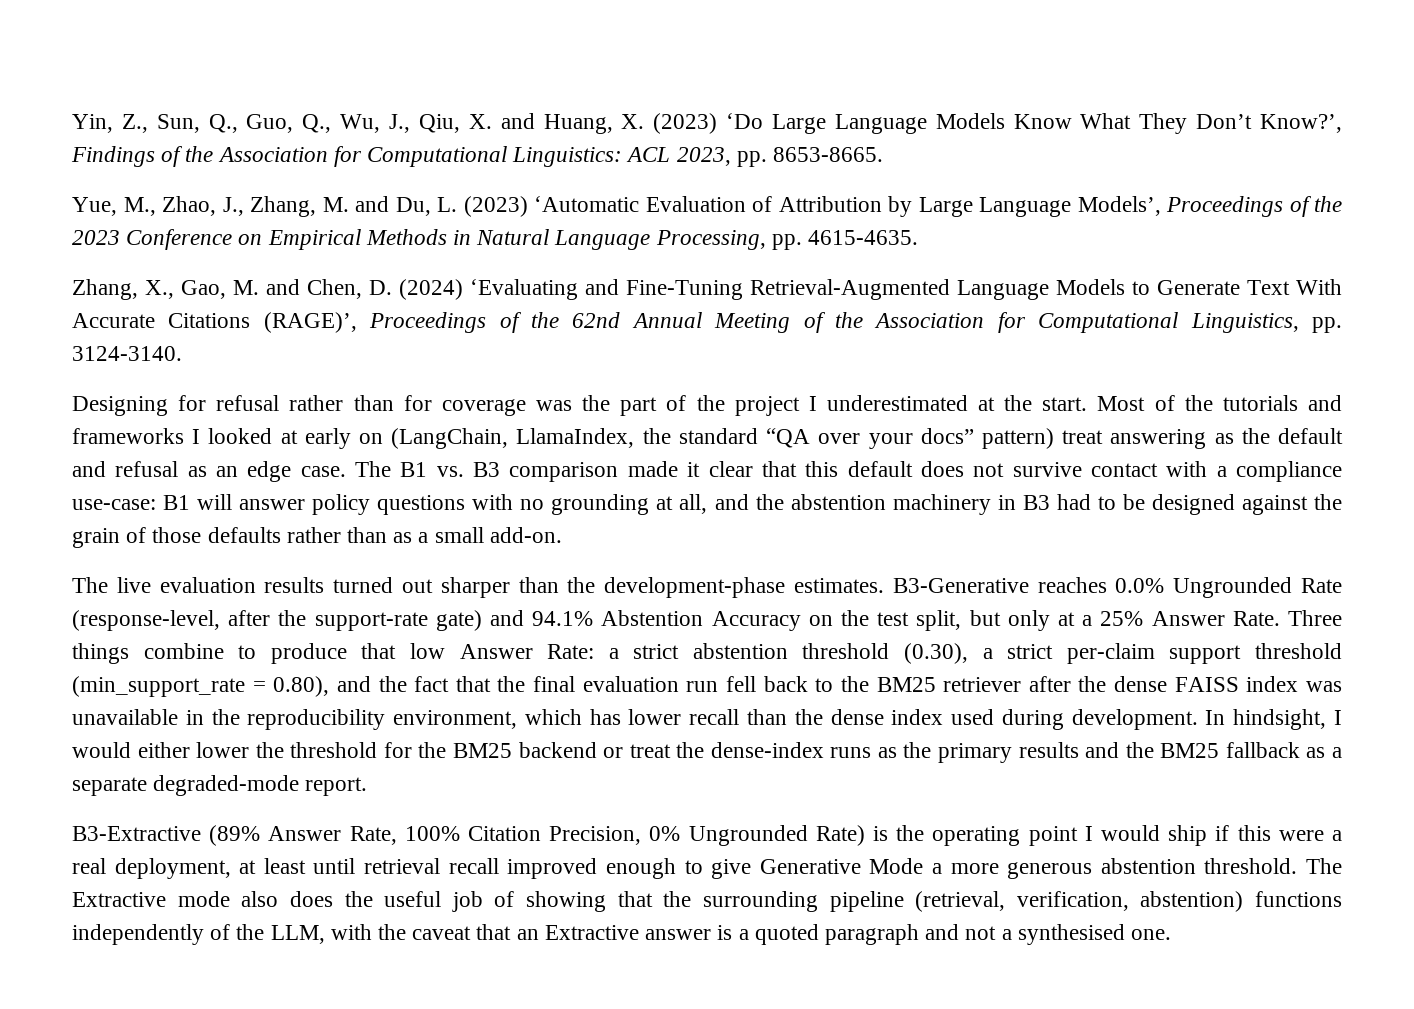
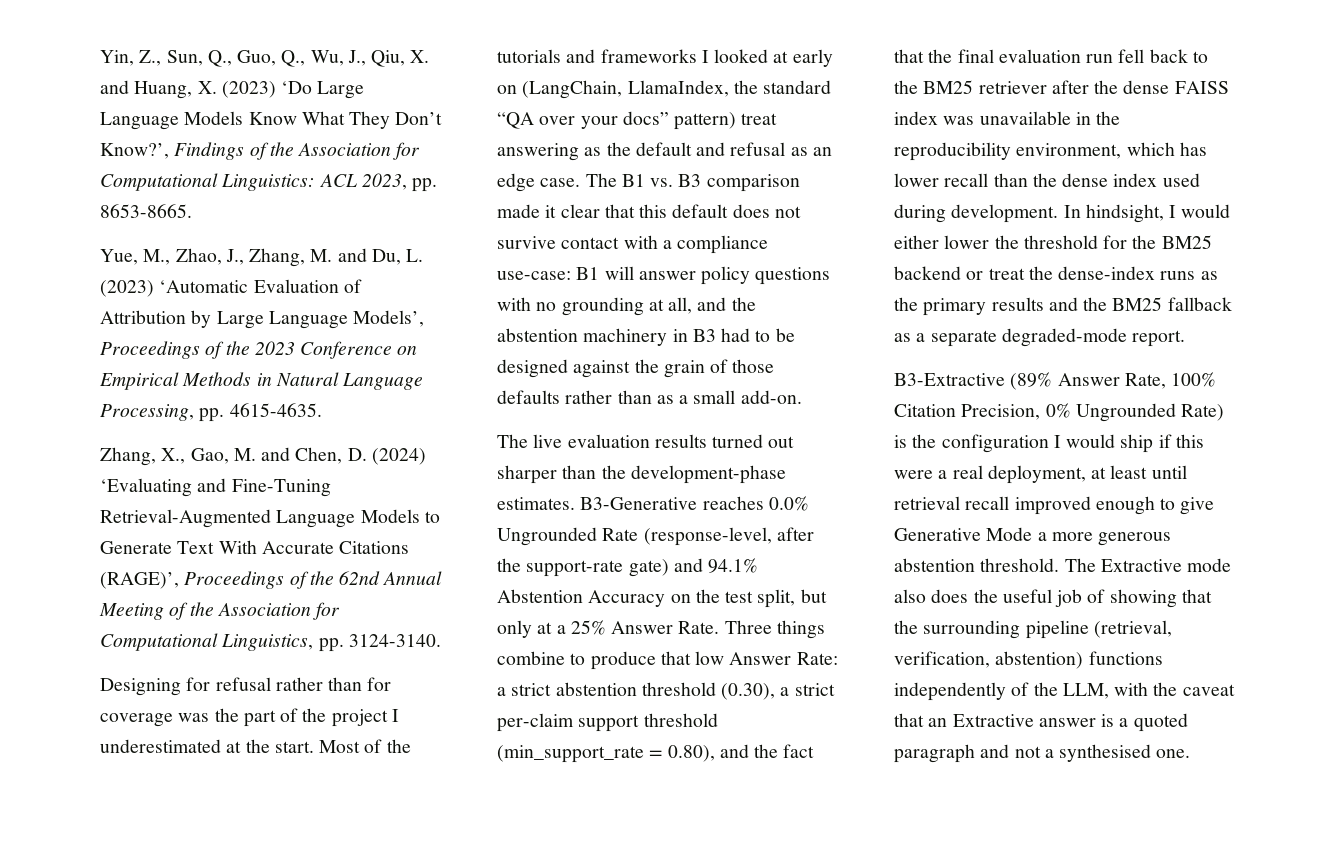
[932,826,1078,846] operating point -> [941,434,1049,453] configuration

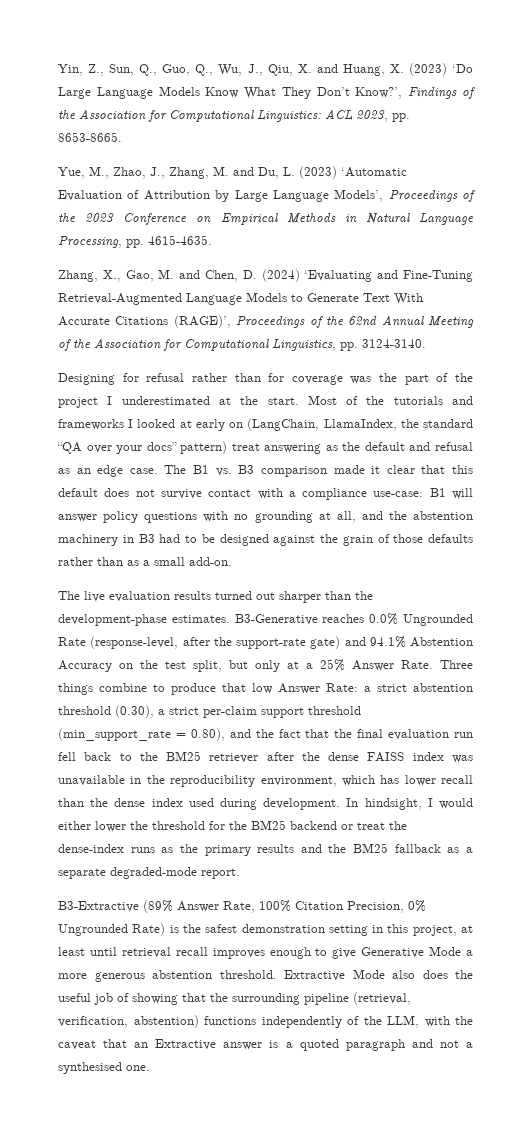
[941,434,1204,453] [894,465,1086,484] configuration I would ship if this were a real deployment, -> [205,924,457,936] safest demonstration setting in this project,
[1014,496,1091,515] improved -> [212,948,265,959] improves
[1064,558,1232,572] The Extractive mode -> [284,969,385,981] Extractive Mode

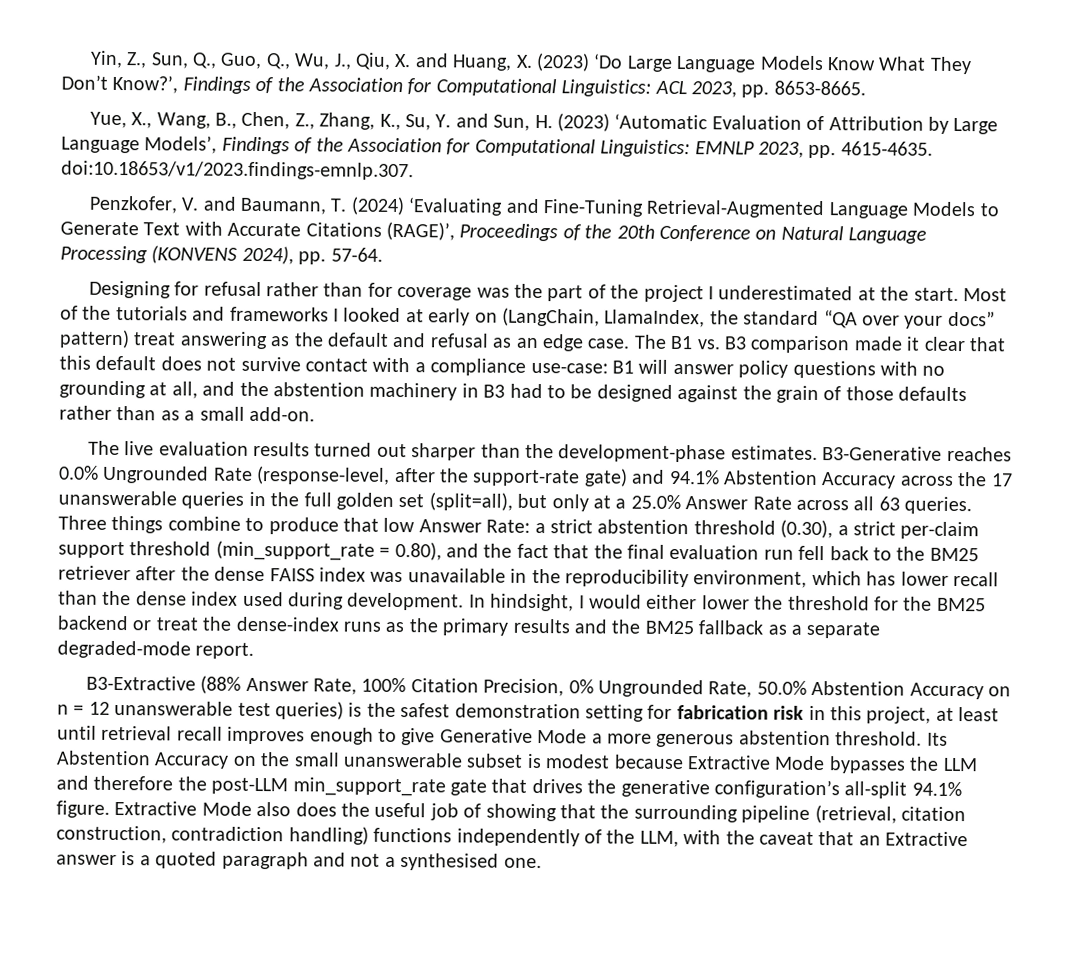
[89,166,295,179] M., Zhao, J., Zhang, M. and Du, L. -> [131,111,553,131] X., Wang, B., Chen, Z., Zhang, K., Su, Y. and Sun, H.
[388,190,475,202] [58,213,474,225] [58,235,212,248] [58,269,257,282] Proceedings of the 2023 Conference on Empirical Methods in Natural Language Processing, pp. 4615-4635. // Zhang, X., Gao, M. and Chen, D. -> [221,136,933,159] [61,160,414,181] [88,195,347,215] Findings of the Association for Computational Linguistics: EMNLP 2023, pp. 4615-4635. doi:10.18653/v1/2023.findings-emnlp.307. // Penzkofer, V. and Baumann, T.
[394,293,423,305] With -> [184,221,223,236] with
[348,315,474,328] [58,338,426,351] 62nd Annual Meeting of the Association for Computational Linguistics, pp. 3124-3140. -> [616,224,928,244] [60,245,383,265] 20th Conference on Natural Language Processing (KONVENS 2024), pp. 57-64.
[119,659,433,672] on the test split, but only at a 25% Answer Rate. -> [899,472,1013,487] [58,490,973,515] across the 17 unanswerable queries in the full golden set (split=all), but only at a 25.0% Answer Rate across all 63 queries.
[143,900,173,913] (89% -> [200,675,242,694] (88%
[132,923,166,936] Rate) -> [708,680,1012,700] [57,700,344,720] Rate, 50.0% Abstention Accuracy on n = 12 unanswerable test queries)
(368, 930) none -> [647,704,805,720] for fabrication risk
(277, 974) none -> [926,732,948,746] [56,750,978,774] [56,775,962,799] [56,800,110,818] Its Abstention Accuracy on the small unanswerable subset is modest because Extractive Mode bypasses the LLM and therefore the post-LLM min_support_rate gate that drives the generative configuration’s all-split 94.1% figure.
[58,1015,199,1028] verification, abstention) -> [900,806,966,822] [56,825,369,845] citation construction, contradiction handling)

